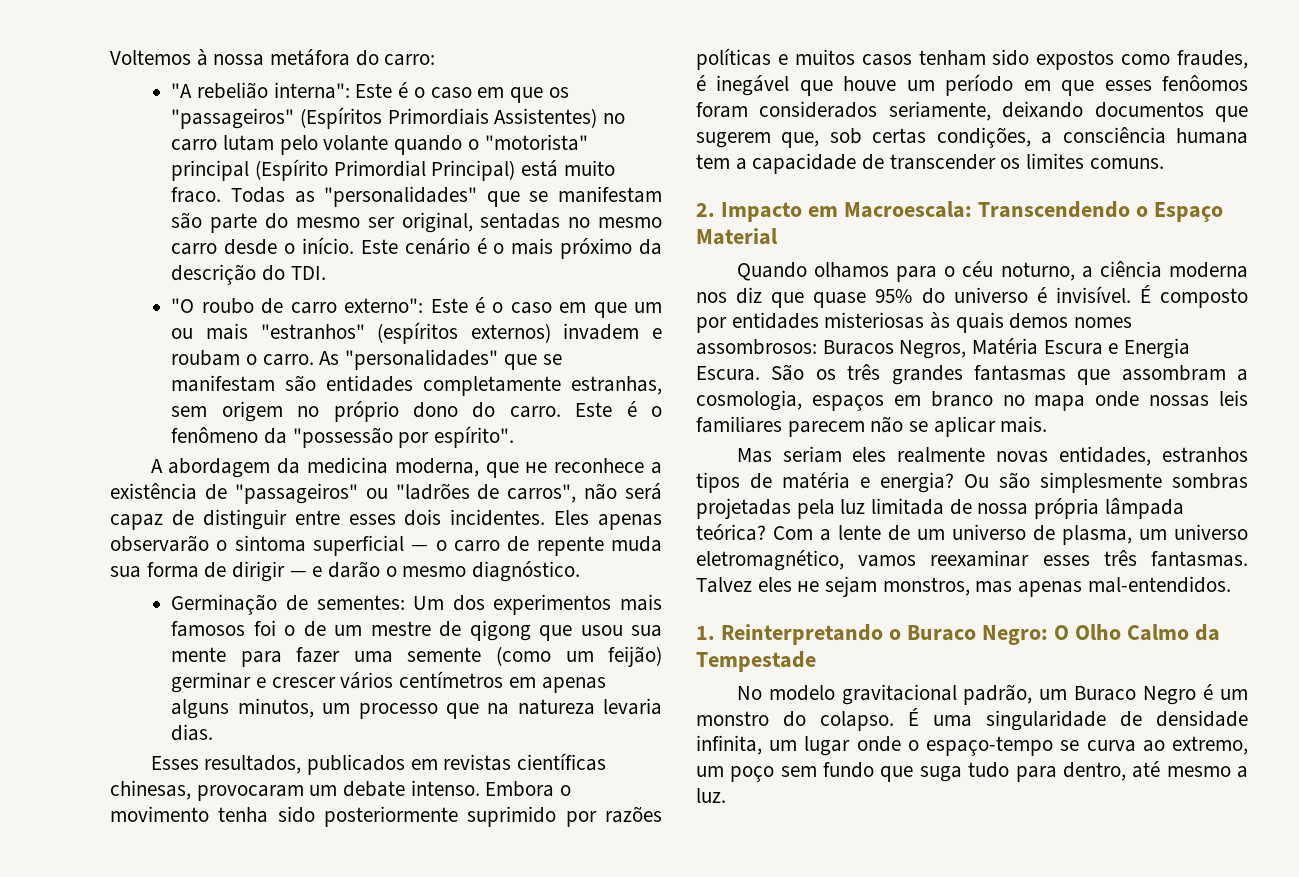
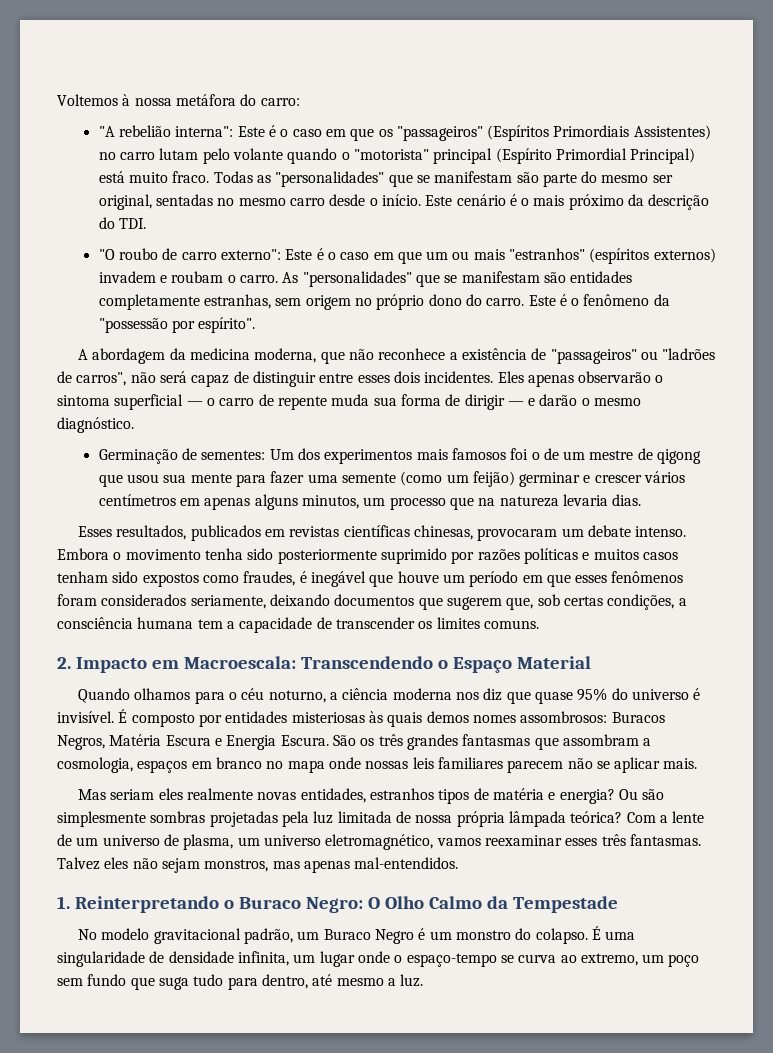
[525,462,548,473] не -> [349,349,375,360] não
[1162,75,1248,91] fenôomos -> [611,571,684,583] fenômenos
[797,581,820,592] не -> [132,858,158,869] não

